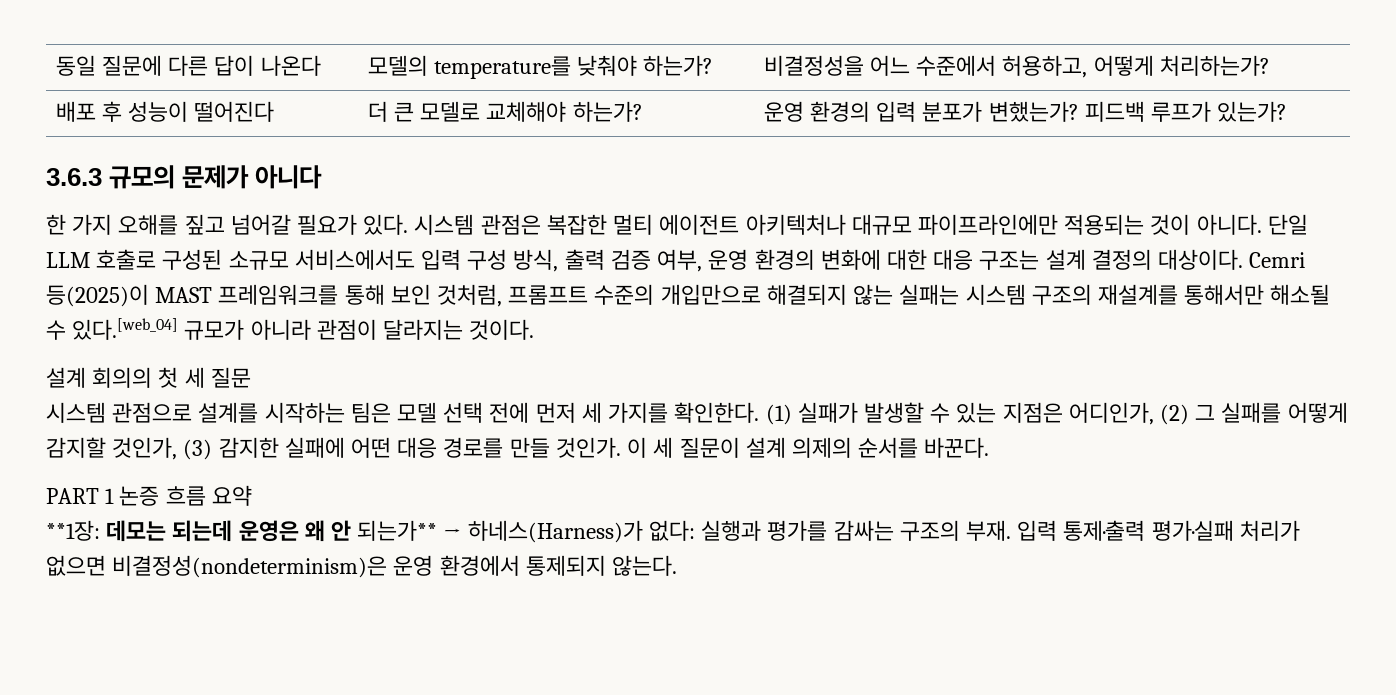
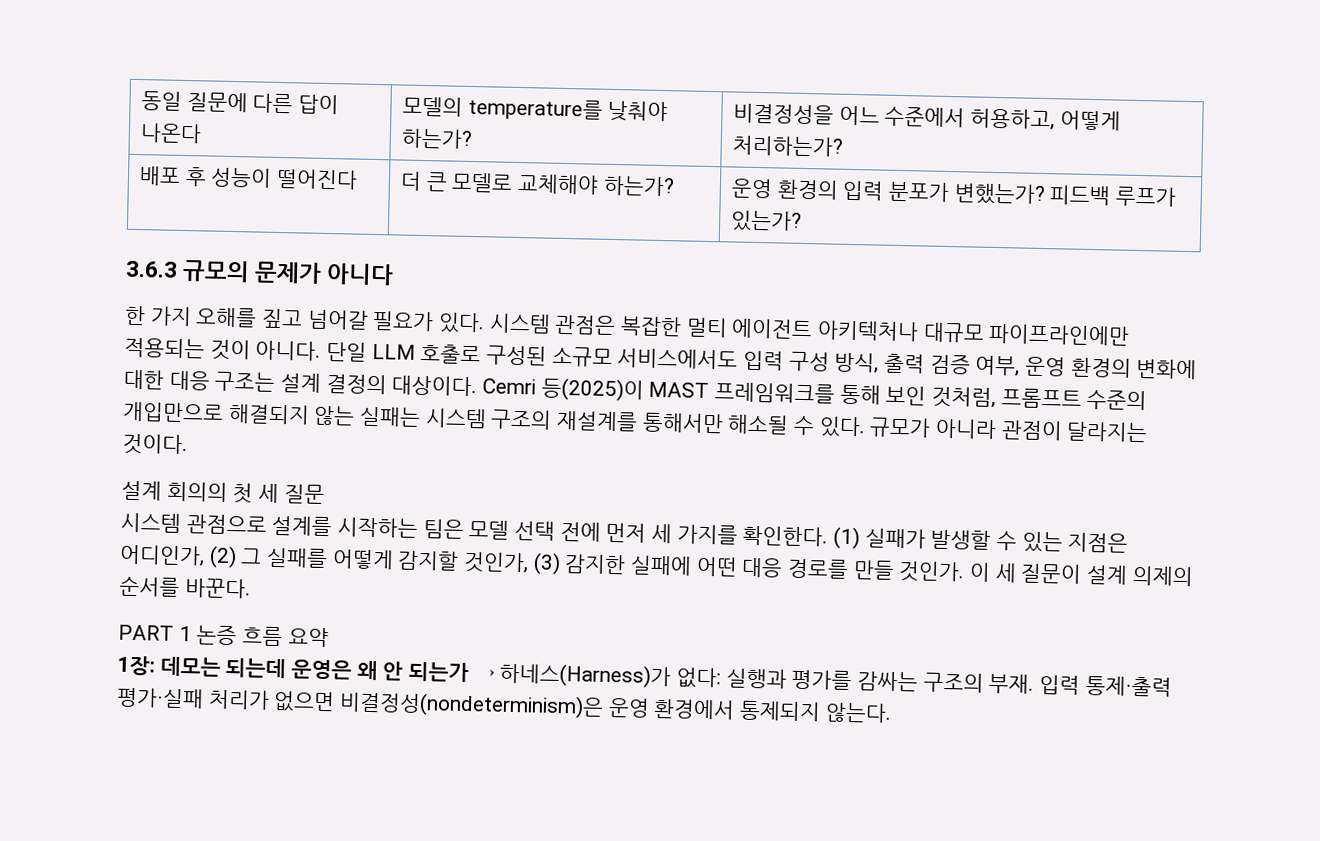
[72,318,179,340] 있다.[web_04] -> [818,416,866,438] 있다.
[46,520,100,541] **1장: -> [117,655,155,676] 1장:
[357,520,438,541] 되는가** -> [408,661,470,683] 되는가

